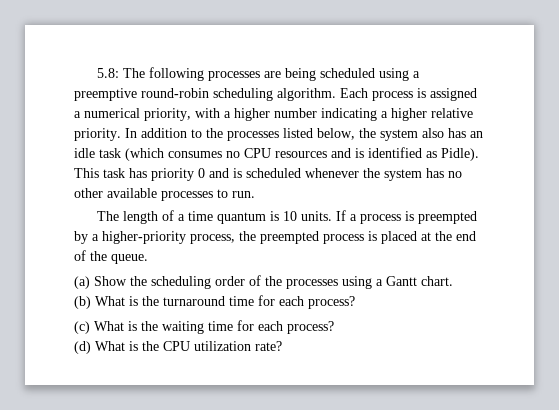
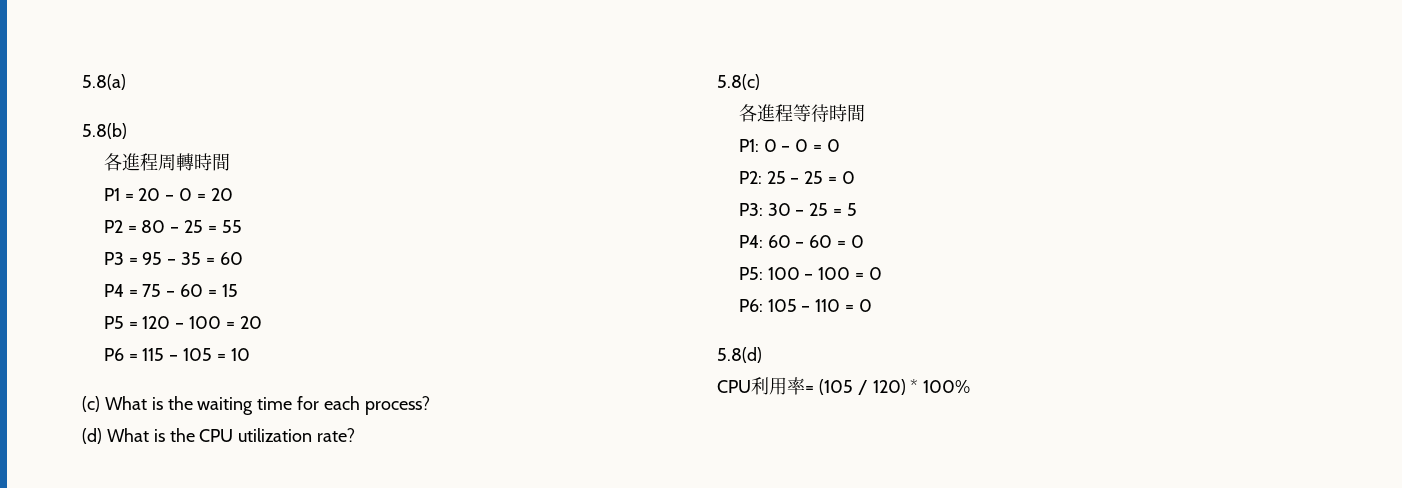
[97,67,421,81] [74,88,477,101] [74,108,473,121] [74,128,483,141] [74,147,479,161] [74,168,462,181] [74,188,255,201] [97,210,478,224] [74,231,476,244] [74,250,148,264] [74,275,453,289] [74,295,355,309] 5.8: The following processes are being scheduled using a preemptive round-robin scheduling algorithm. Each process is assigned a numerical priority, with a higher number indicating a higher relative priority. In addition to the processes listed below, the system also has an idle task (which consumes no CPU resources and is identified as Pidle). This task has priority 0 and is scheduled whenever the system has no other available processes to run. // The length of a time quantum is 10 units. If a process is preempted by a higher-priority process, the preempted process is placed at the end of the queue. // (a) Show the scheduling order of the processes using a Gantt chart. // (b) What is the turnaround time for each process? -> [82,74,126,90] [82,123,127,139] [103,153,230,171] [103,188,233,201] [103,220,242,233] [103,252,243,265] [103,284,238,297] [103,316,262,329] [103,348,250,361] 5.8(a) // 5.8(b) // 各進程周轉時間 // P1 = 20 – 0 = 20 // P2 = 80 – 25 = 55 // P3 = 95 – 35 = 60 // P4 = 75 – 60 = 15 // P5 = 120 – 100 = 20 // P6 = 115 – 105 = 10
(282, 346) none -> [717,74,760,90] [738,104,865,122] [738,139,840,152] [738,171,855,184] [738,203,857,216] [738,235,864,248] [738,267,882,280] [738,299,872,312] [717,347,762,363] [717,377,971,395] // 5.8(c) // 各進程等待時間 // P1: 0 – 0 = 0 // P2: 25 – 25 = 0 // P3: 30 – 25 = 5 // P4: 60 – 60 = 0 // P5: 100 – 100 = 0 // P6: 105 – 110 = 0 // 5.8(d) // CPU利用率= (105 / 120) * 100%

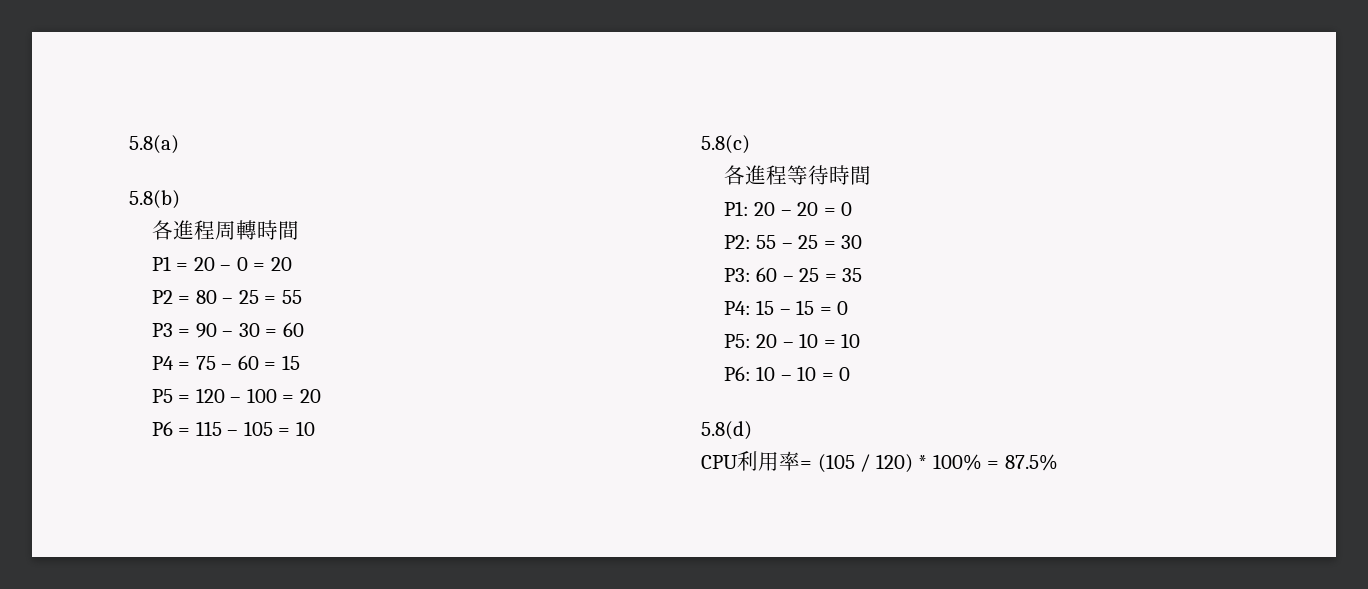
[142,252,202,265] 95 – 35 -> [195,323,260,338] 90 – 30
[82,396,430,415] [82,428,356,444] // (c) What is the waiting time for each process? // (d) What is the CPU utilization rate? -> (315, 428) none
[763,139,809,152] 0 – 0 -> [754,202,819,216] 20 – 20
[766,171,855,184] 25 – 25 = 0 -> [756,235,863,249] 55 – 25 = 30
[767,203,857,216] 30 – 25 = 5 -> [756,267,863,282] 60 – 25 = 35
[767,235,833,248] 60 – 60 -> [756,300,815,315] 15 – 15
[767,267,882,280] [738,299,841,312] 100 – 100 = 0 // P6: 105 – 110 -> [756,333,861,348] [723,366,817,381] 20 – 10 = 10 // P6: 10 – 10
(971, 386) none -> [987,454,1058,471] = 87.5%

